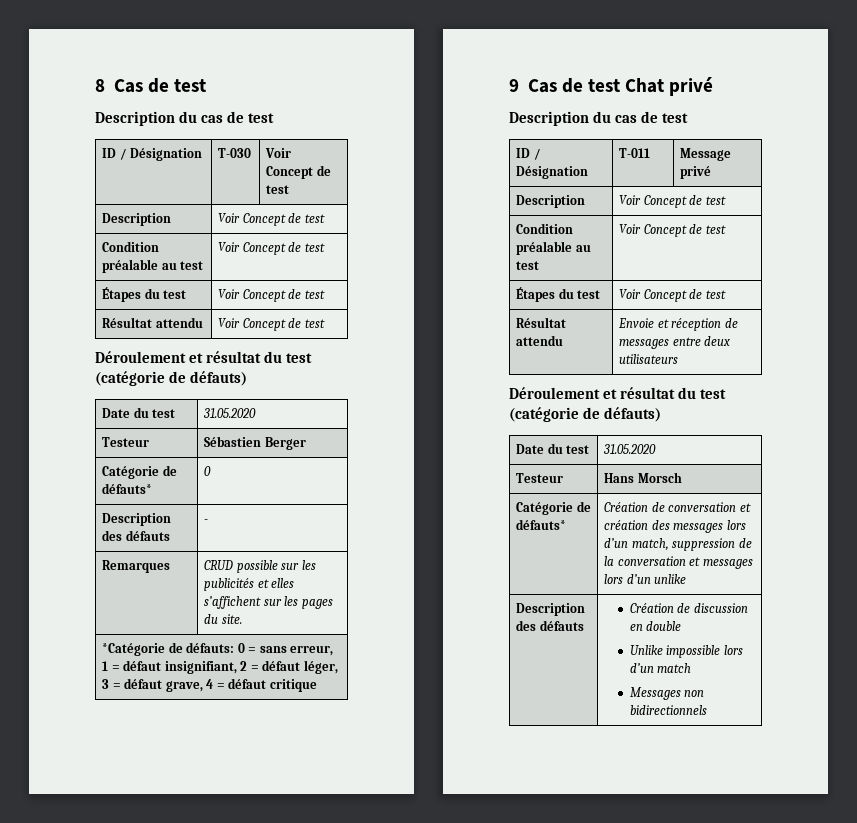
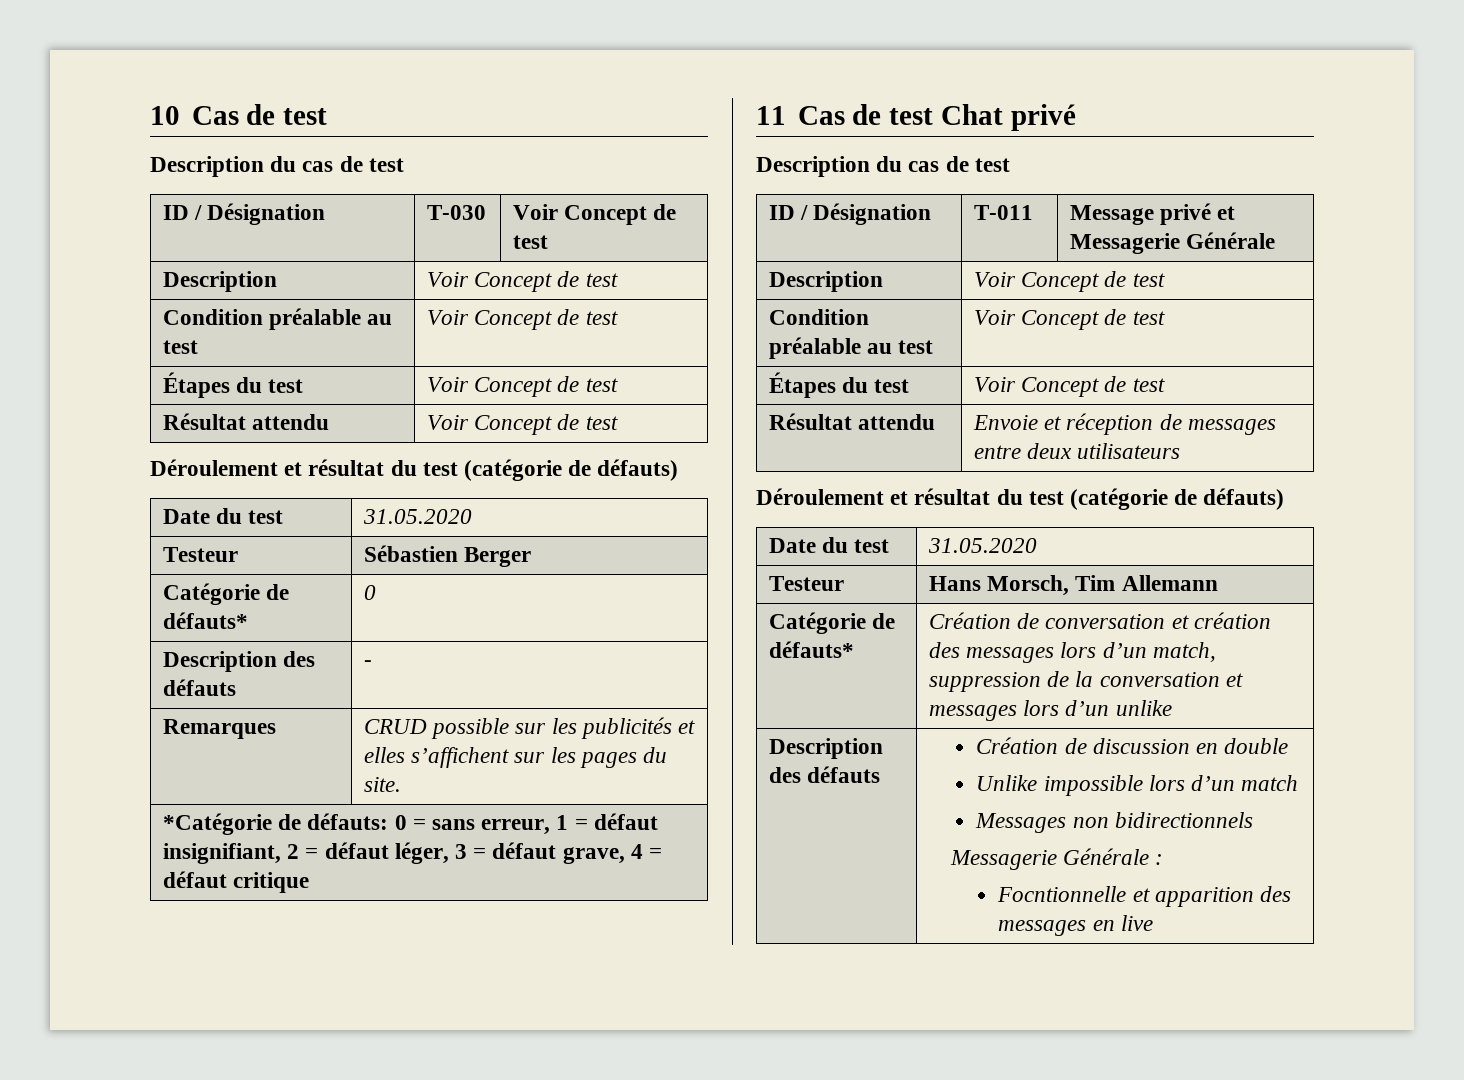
[95,79,105,92] 8 -> [150,106,180,125] 10
[509,79,519,92] 9 -> [756,106,786,125] 11
(712, 172) none -> [1217,206,1236,220] [1069,232,1276,254] et Messagerie Générale
[637,472,682,483] Morsch -> [987,575,1218,596] Morsch, Tim Allemann
(707, 710) none -> [950,848,1164,870] [997,886,1292,907] [998,915,1153,936] // Messagerie Générale : // Focntionnelle et apparition des messages en live

